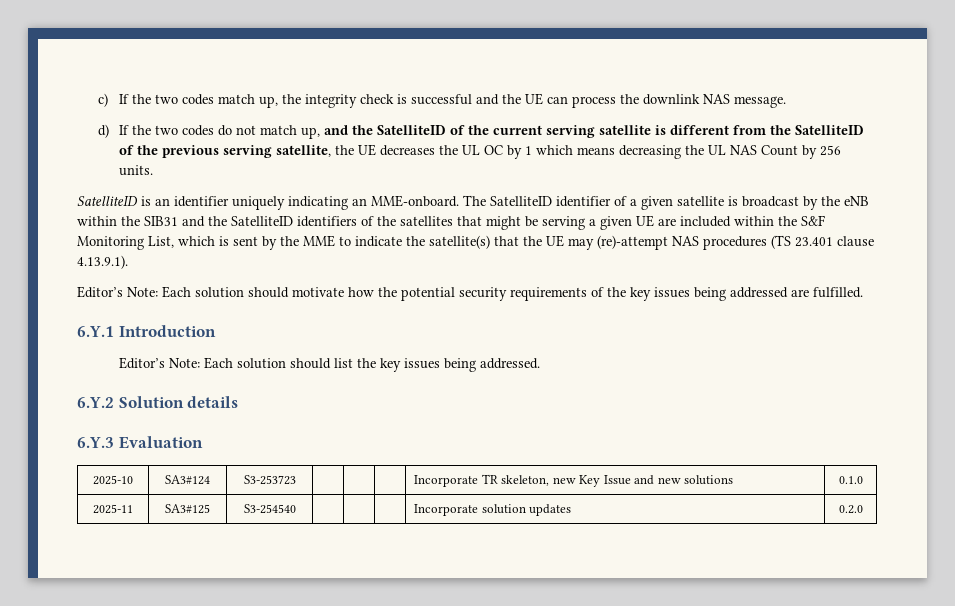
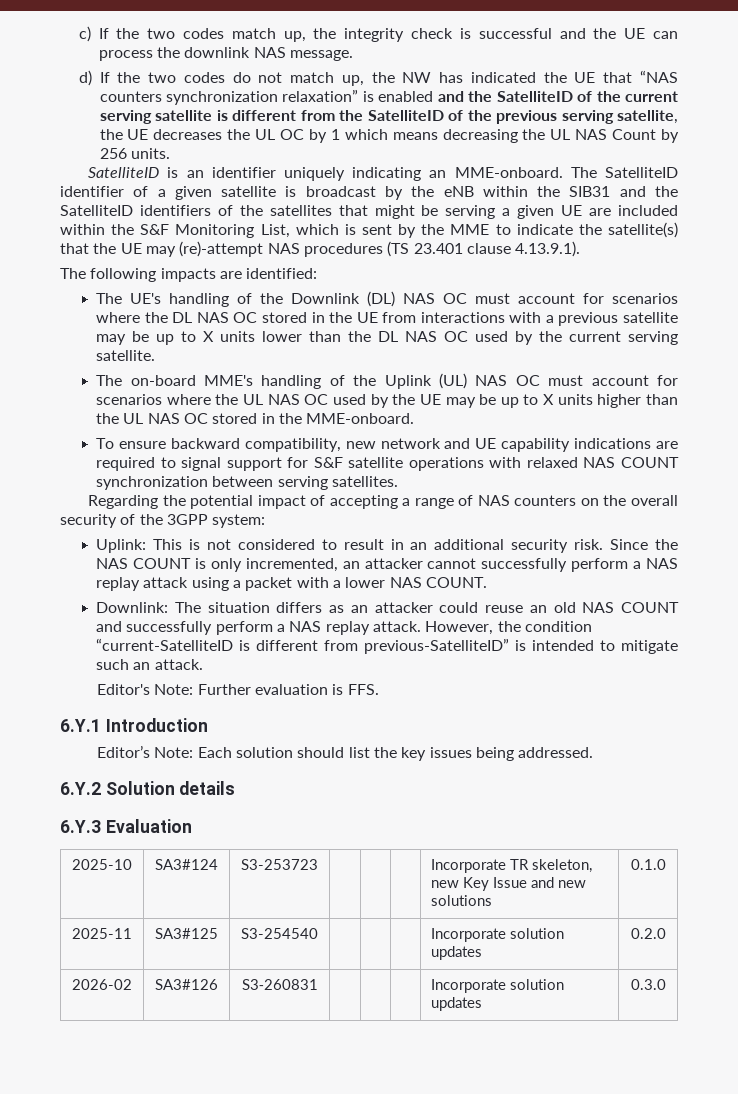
(320, 133) none -> [371,70,678,83] [99,89,434,105] the NW has indicated the UE that “NAS counters synchronization relaxation” is enabled
[77,286,863,301] Editor’s Note: Each solution should motivate how the potential security requirements of the key issues being addressed are fulfilled. -> [60,268,318,282] [96,291,678,307] [96,312,678,326] [96,331,678,345] [96,350,156,361] [96,373,678,389] [96,394,678,408] [96,413,415,424] [96,438,679,452] [96,457,679,471] [96,476,399,490] [88,495,678,509] [60,514,266,528] [96,539,678,553] [96,558,678,572] [96,577,488,591] [96,602,679,613] [96,621,593,635] [96,638,678,654] [96,659,203,670] [97,684,379,695] The following impacts are identified: // The UE's handling of the Downlink (DL) NAS OC must account for scenarios where the DL NAS OC stored in the UE from interactions with a previous satellite may be up to X units lower than the DL NAS OC used by the current serving satellite. // The on-board MME's handling of the Uplink (UL) NAS OC must account for scenarios where the UL NAS OC used by the UE may be up to X units higher than the UL NAS OC stored in the MME-onboard. // To ensure backward compatibility, new network and UE capability indications are required to signal support for S&F satellite operations with relaxed NAS COUNT synchronization between serving satellites. // Regarding the potential impact of accepting a range of NAS counters on the overall security of the 3GPP system: // Uplink: This is not considered to result in an additional security risk. Since the NAS COUNT is only incremented, an attacker cannot successfully perform a NAS replay attack using a packet with a lower NAS COUNT. // Downlink: The situation differs as an attacker could reuse an old NAS COUNT and successfully perform a NAS replay attack. However, the condition “current-SatelliteID is different from previous-SatelliteID” is intended to mitigate such an attack. // Editor's Note: Further evaluation is FFS.
(863, 509) none -> [72,979,132,990] [155,979,218,990] [241,979,318,990] [431,979,565,993] [431,997,483,1011] [630,979,666,990] // 2026-02 | SA3#126 | S3‑260831 | | | | Incorporate solution updates | 0.3.0

